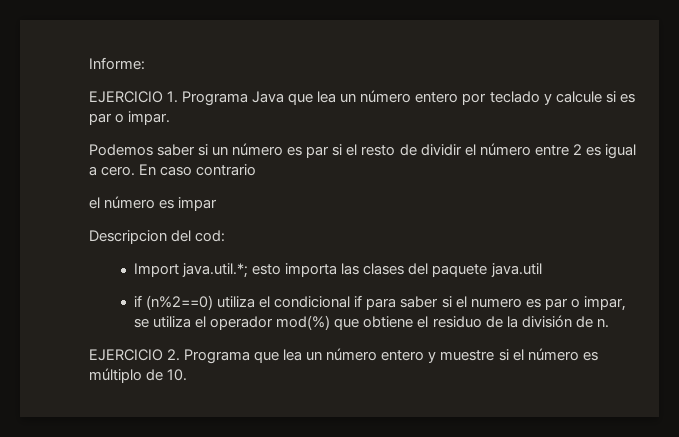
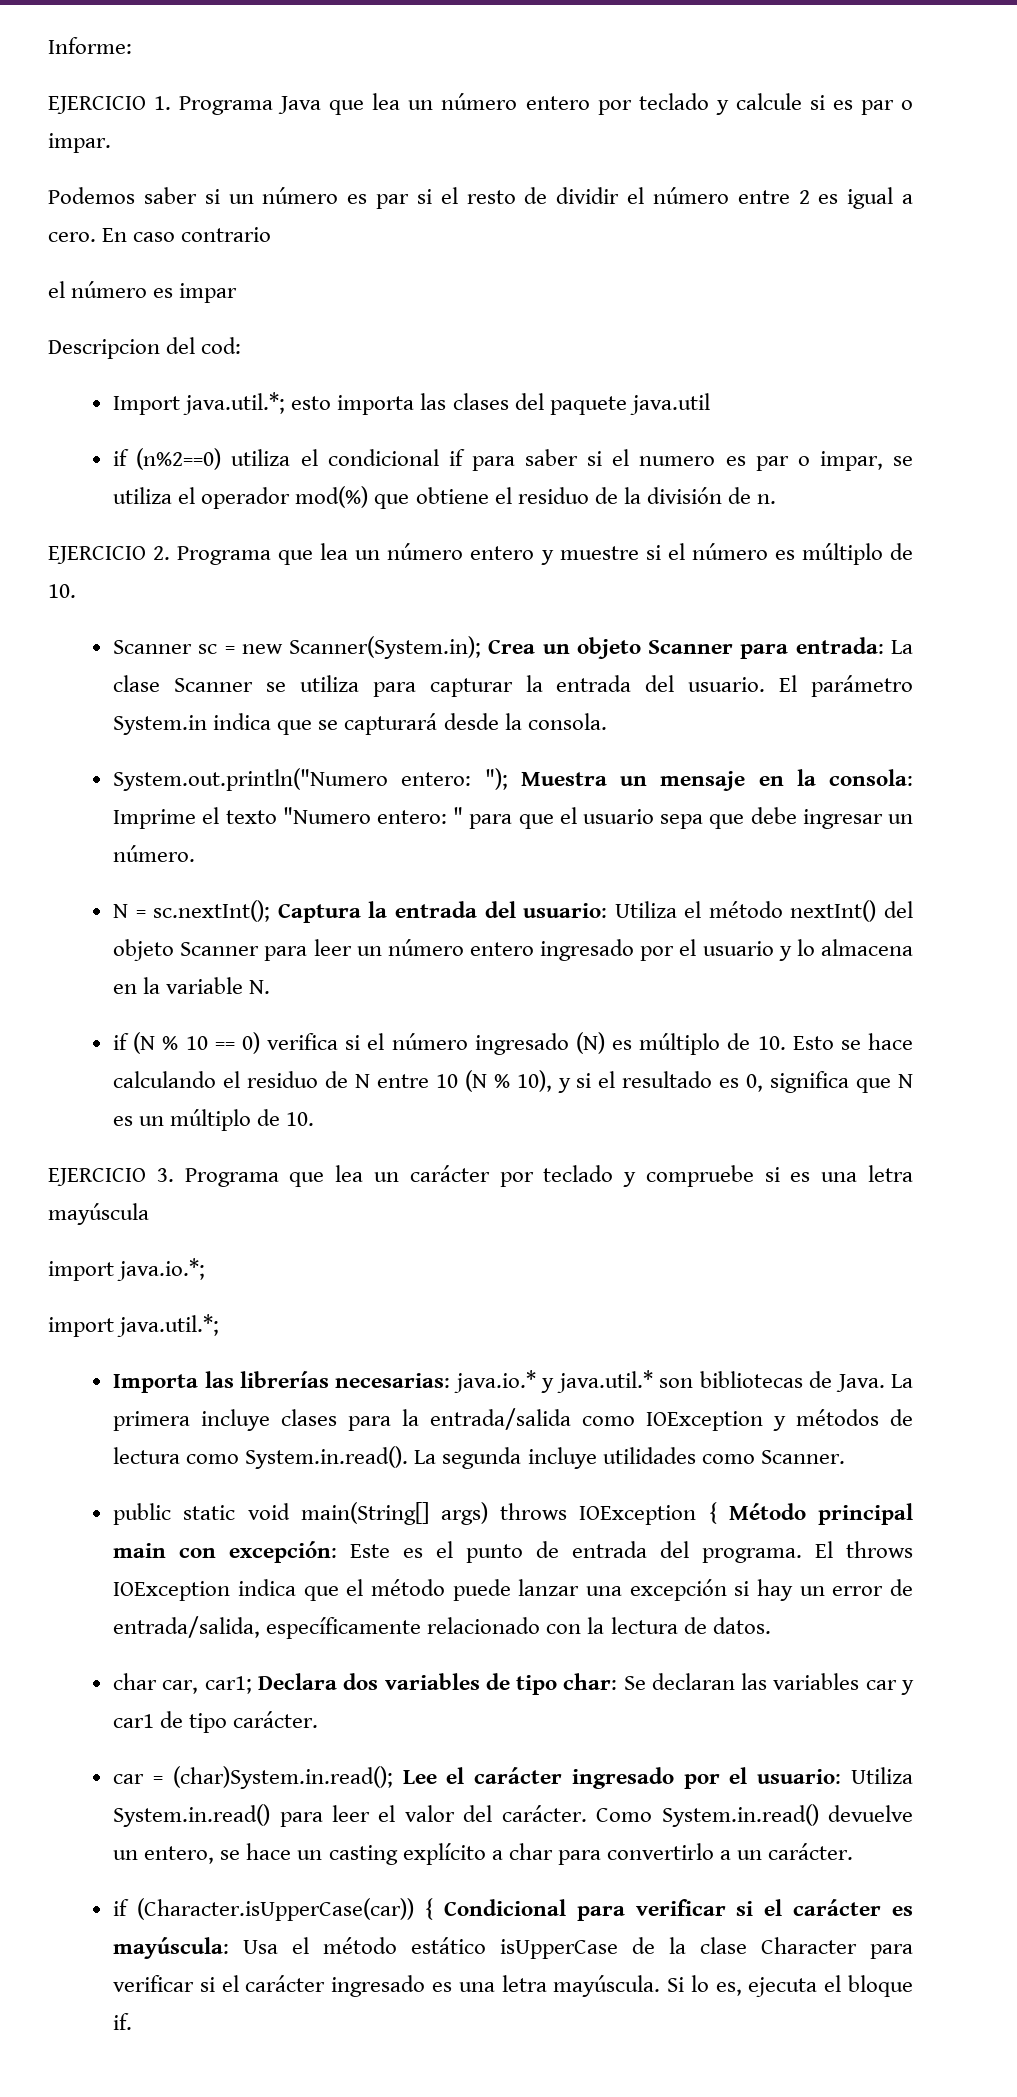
(188, 375) none -> [113,636,913,659] [113,675,913,697] [113,713,607,735] [113,768,914,791] [113,807,913,829] [113,845,196,862] [113,900,913,923] [113,939,914,961] [113,977,271,994] [113,1032,913,1055] [113,1070,914,1093] [113,1109,315,1131] [48,1165,914,1187] [48,1203,149,1225] [48,1258,206,1281] [48,1314,220,1337] [113,1370,913,1393] [113,1408,913,1431] [113,1446,845,1469] [113,1502,913,1525] [113,1541,913,1563] [113,1579,914,1601] [113,1616,771,1639] [113,1673,914,1695] [113,1711,319,1733] [113,1766,914,1789] [113,1804,914,1827] [113,1843,854,1865] [113,1898,914,1921] [113,1937,913,1959] [113,1975,913,1997] [113,2013,133,2030] // Scanner sc = new Scanner(System.in); Crea un objeto Scanner para entrada: La clase Scanner se utiliza para capturar la entrada del usuario. El parámetro System.in indica que se capturará desde la consola. // System.out.println("Numero entero: "); Muestra un mensaje en la consola: Imprime el texto "Numero entero: " para que el usuario sepa que debe ingresar un número. // N = sc.nextInt(); Captura la entrada del usuario: Utiliza el método nextInt() del objeto Scanner para leer un número entero ingresado por el usuario y lo almacena en la variable N. // if (N % 10 == 0) verifica si el número ingresado (N) es múltiplo de 10. Esto se hace calculando el residuo de N entre 10 (N % 10), y si el resultado es 0, significa que N es un múltiplo de 10. // EJERCICIO 3. Programa que lea un carácter por teclado y compruebe si es una letra mayúscula // import java.io.*; // import java.util.*; // Importa las librerías necesarias: java.io.* y java.util.* son bibliotecas de Java. La primera incluye clases para la entrada/salida como IOException y métodos de lectura como System.in.read(). La segunda incluye utilidades como Scanner. // public static void main(String[] args) throws IOException { Método principal main con excepción: Este es el punto de entrada del programa. El throws IOException indica que el método puede lanzar una excepción si hay un error de entrada/salida, específicamente relacionado con la lectura de datos. // char car, car1; Declara dos variables de tipo char: Se declaran las variables car y car1 de tipo carácter. // car = (char)System.in.read(); Lee el carácter ingresado por el usuario: Utiliza System.in.read() para leer el valor del carácter. Como System.in.read() devuelve un entero, se hace un casting explícito a char para convertirlo a un carácter. // if (Character.isUpperCase(car)) { Condicional para verificar si el carácter es mayúscula: Usa el método estático isUpperCase de la clase Character para verificar si el carácter ingresado es una letra mayúscula. Si lo es, ejecuta el bloque if.

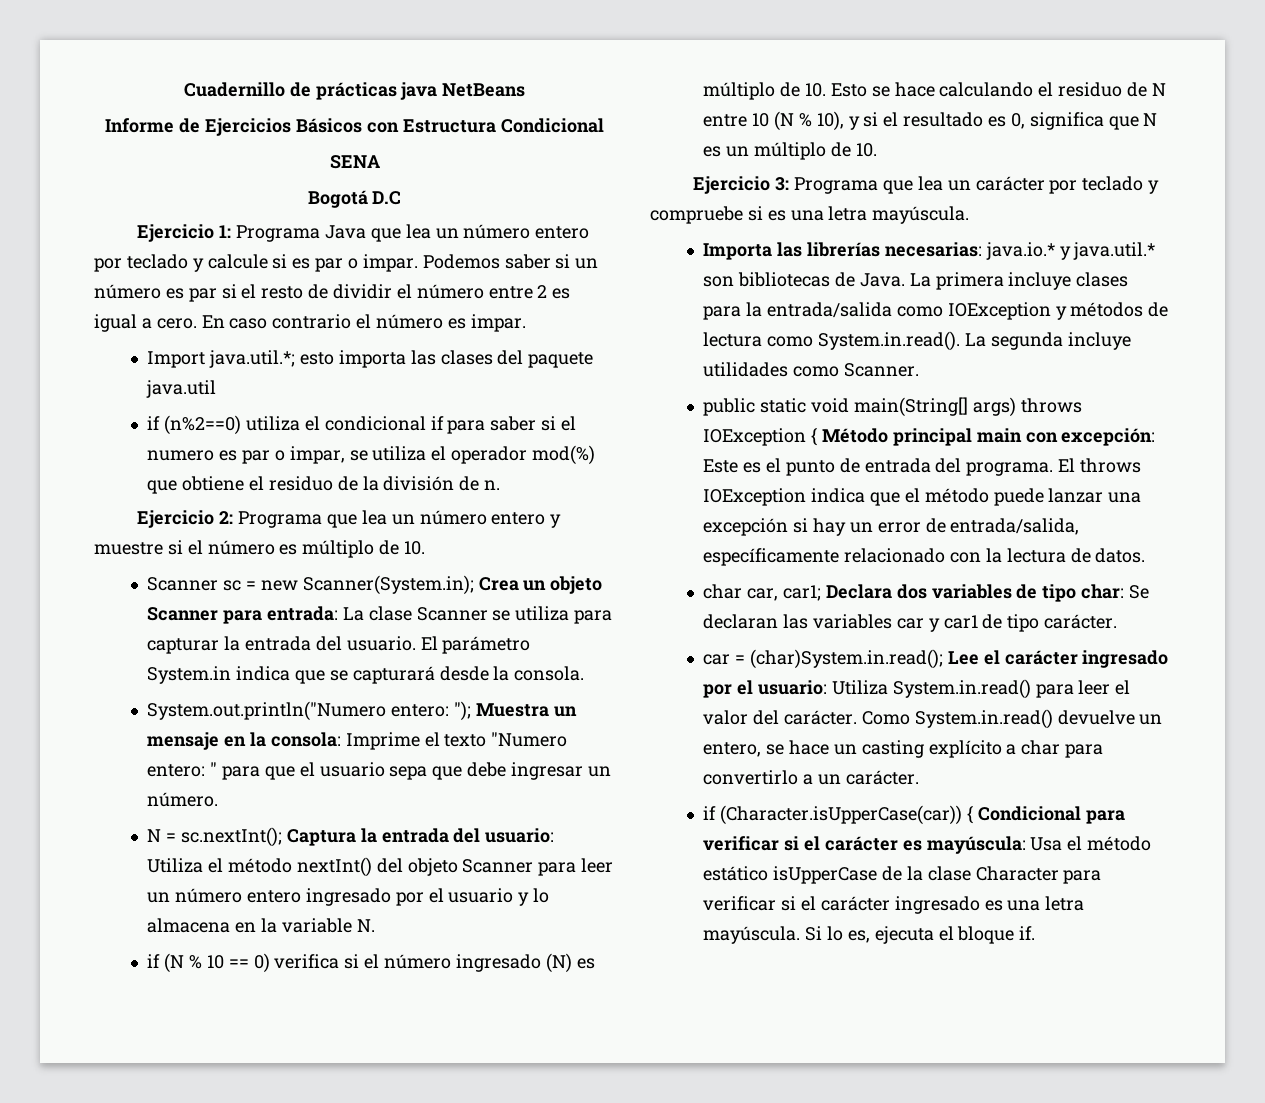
[48,37,132,54] [48,96,172,114] Informe: // EJERCICIO 1. -> [183,82,526,100] [105,118,604,136] [329,155,380,169] [307,190,402,208] [137,224,232,242] Cuadernillo de prácticas java NetBeans // Informe de Ejercicios Básicos con Estructura Condicional // SENA // Bogotá D.C // Ejercicio 1:
(111, 143) // -> (418, 263) none
[48,281,238,303] [48,337,242,359] // el número es impar // Descripcion del cod: -> [356,314,526,332] el número es impar.
[48,546,171,564] EJERCICIO 2. -> [137,510,234,528] Ejercicio 2:
[48,1168,174,1186] EJERCICIO 3. -> [693,176,790,194] Ejercicio 3:
[48,1203,149,1225] [48,1258,206,1281] [48,1314,220,1337] mayúscula // import java.io.*; // import java.util.*; -> [872,206,970,224] mayúscula.

